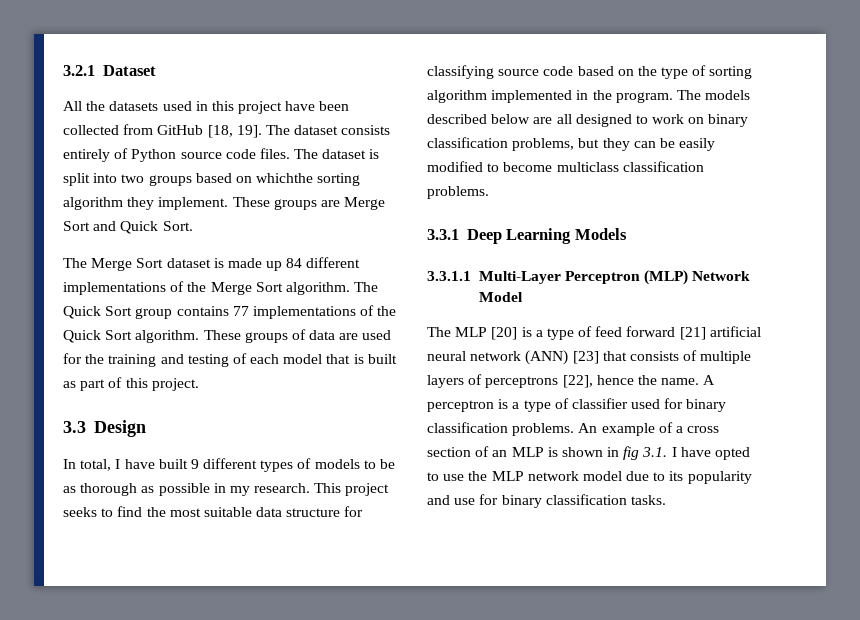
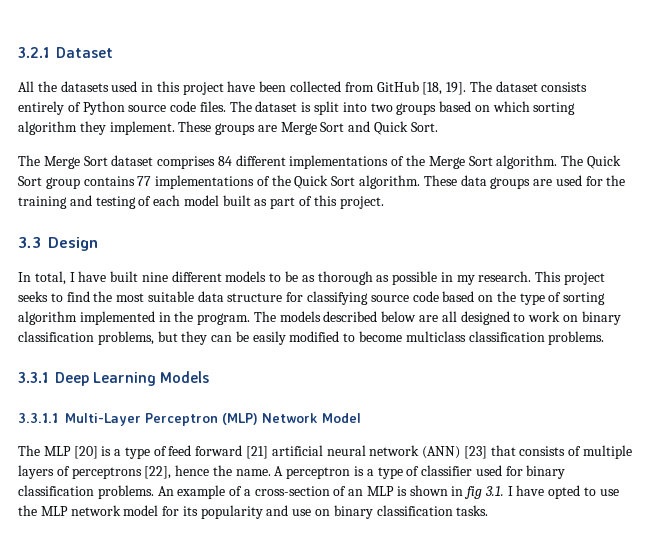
[256,173,314,183] whichthe -> [492,101,530,112] which
[213,258,283,271] is made up -> [157,156,216,169] comprises
[244,329,336,343] groups of data -> [460,175,531,189] data groups
[326,354,364,364] that is -> (219, 200) none
[190,458,312,472] 9 different types of -> [141,271,222,282] nine different
[687,426,720,433] [427,447,471,457] cross section -> [254,486,330,496] cross-section
[626,471,666,481] due to -> [162,506,180,516] for
[479,494,499,505] for -> [315,509,331,516] on

